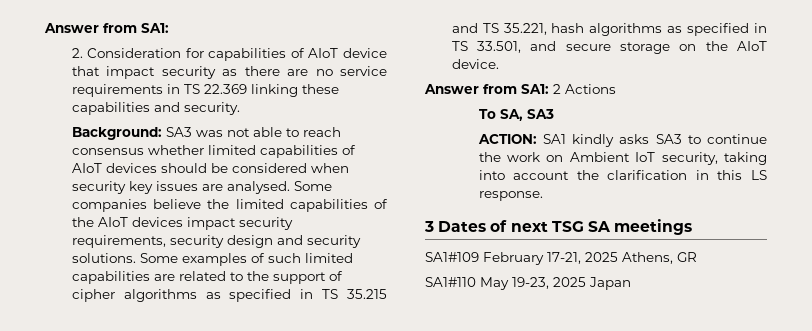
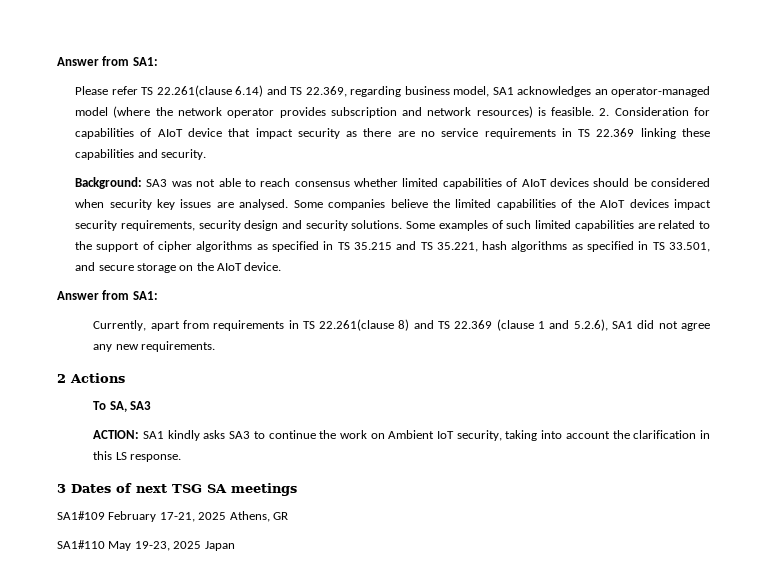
[44,23,169,33] Answer from SA1: // -> [57,56,158,66] [75,85,711,97] [75,106,595,118] Answer from SA1: // Please refer TS 22.261(clause 6.14) and TS 22.369, regarding business model, SA1 acknowledges an operator-managed model (where the network operator provides subscription and network resources) is feasible.
(549, 89) none -> [93,319,711,331] [93,341,215,352] // Currently, apart from requirements in TS 22.261(clause 8) and TS 22.369 (clause 1 and 5.2.6), SA1 did not agree any new requirements. //

